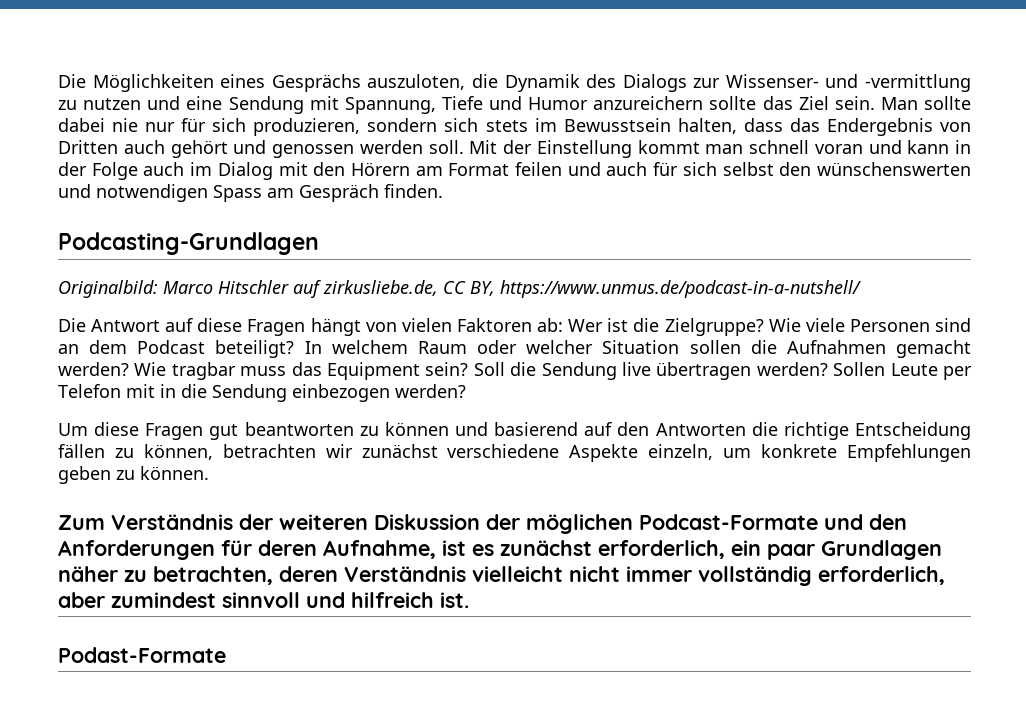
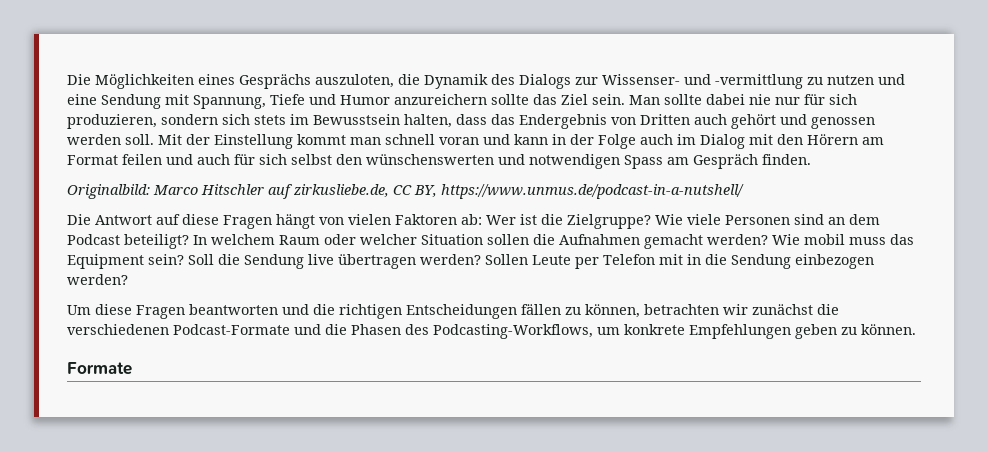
[58,232,319,255] // Podcasting-Grundlagen -> (811, 159) none
[171,362,236,380] tragbar -> [804,234,845,245] mobil
[209,422,971,440] gut beantworten zu können und basierend auf den Antworten die richtige Entscheidung -> [189,304,517,319] beantworten und die richtigen Entscheidungen
[447,444,714,462] verschiedene Aspekte einzeln, -> [817,304,839,315] [67,324,593,339] die verschiedenen Podcast-Formate und die Phasen des Podcasting-Workflows,
[58,514,907,534] [58,540,942,560] [58,566,945,586] [58,592,469,608] [58,647,226,663] Zum Verständnis der weiteren Diskussion der möglichen Podcast-Formate und den Anforderungen für deren Aufnahme, ist es zunächst erforderlich, ein paar Grundlagen näher zu betrachten, deren Verständnis vielleicht nicht immer vollständig erforderlich, aber zumindest sinnvoll und hilfreich ist. // Podast-Formate -> [67,362,132,375] Formate

